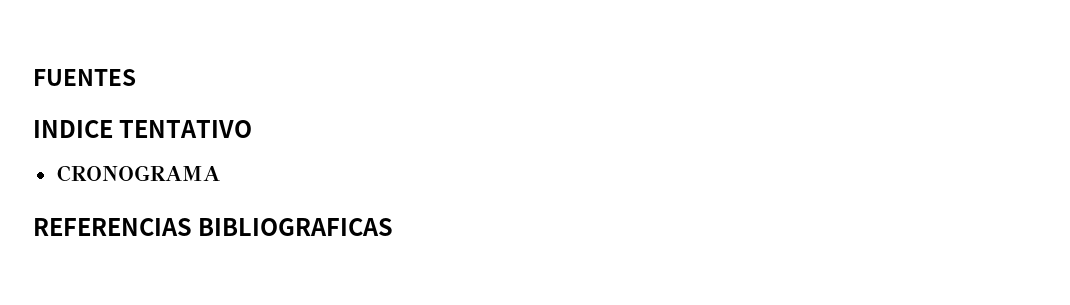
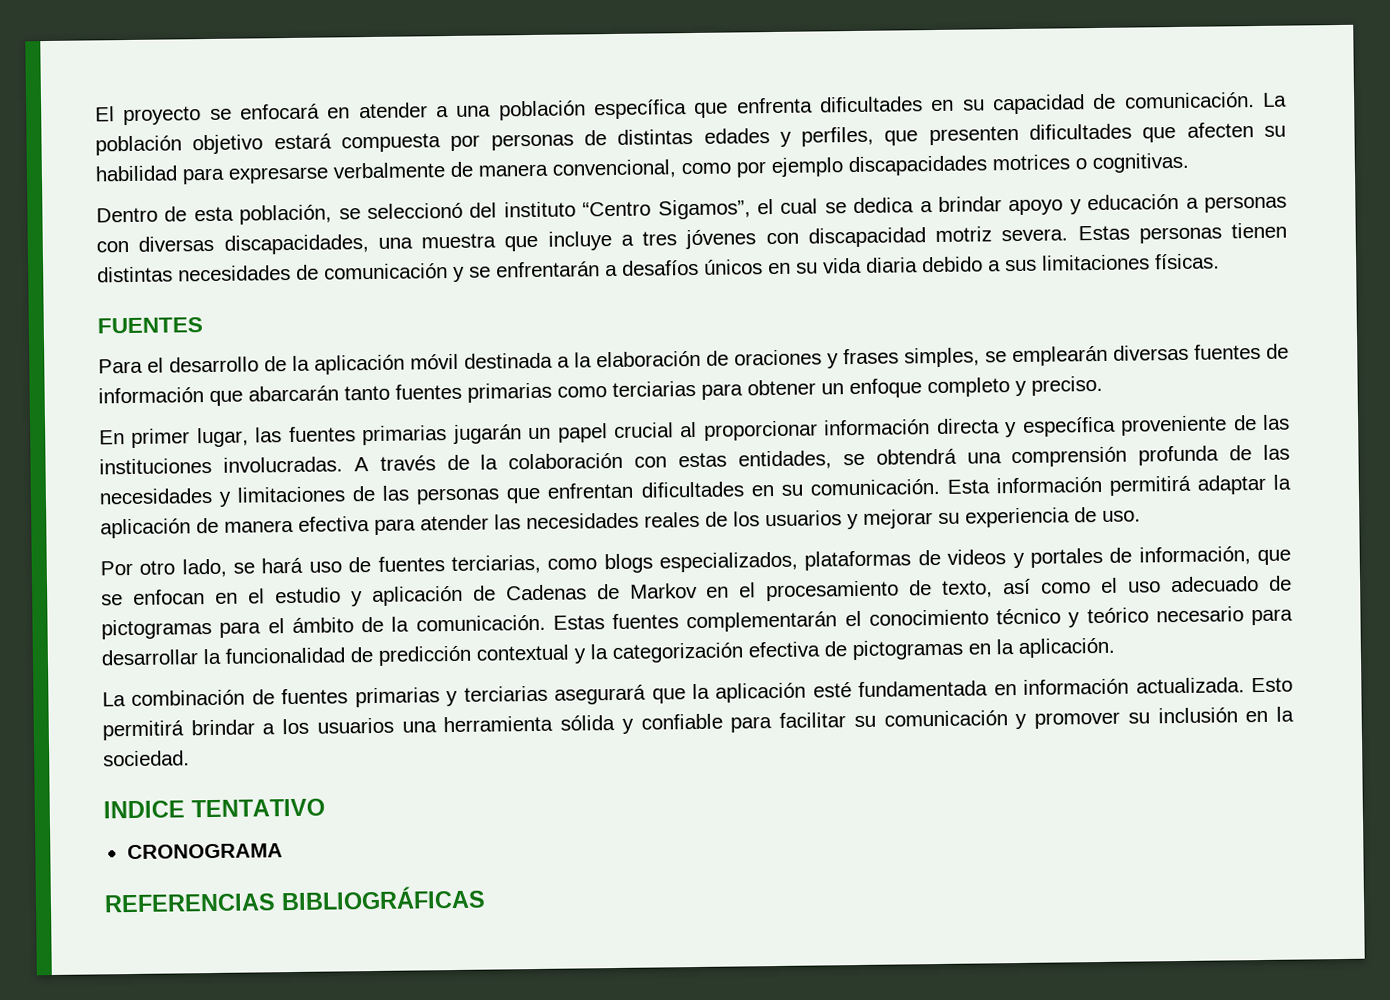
[33,69,136,86] FUENTES -> [95,92,1288,126] [95,122,1286,156] [95,152,1189,185] [96,193,1287,225] [96,222,1287,255] [97,253,1220,283] [97,317,203,334] [98,343,1289,375] [98,375,1103,407] [99,414,1290,448] [99,444,1290,475] [99,474,1291,507] [100,507,1141,539] [100,546,1291,578] [101,575,1293,607] [101,606,1293,640] [101,637,1115,666] [102,677,1293,708] [102,706,1294,741] [103,750,190,767] El proyecto se enfocará en atender a una población específica que enfrenta dificultades en su capacidad de comunicación. La población objetivo estará compuesta por personas de distintas edades y perfiles, que presenten dificultades que afecten su habilidad para expresarse verbalmente de manera convencional, como por ejemplo discapacidades motrices o cognitivas. // Dentro de esta población, se seleccionó del instituto “Centro Sigamos”, el cual se dedica a brindar apoyo y educación a personas con diversas discapacidades, una muestra que incluye a tres jóvenes con discapacidad motriz severa. Estas personas tienen distintas necesidades de comunicación y se enfrentarán a desafíos únicos en su vida diaria debido a sus limitaciones físicas. // FUENTES // Para el desarrollo de la aplicación móvil destinada a la elaboración de oraciones y frases simples, se emplearán diversas fuentes de información que abarcarán tanto fuentes primarias como terciarias para obtener un enfoque completo y preciso. // En primer lugar, las fuentes primarias jugarán un papel crucial al proporcionar información directa y específica proveniente de las instituciones involucradas. A través de la colaboración con estas entidades, se obtendrá una comprensión profunda de las necesidades y limitaciones de las personas que enfrentan dificultades en su comunicación. Esta información permitirá adaptar la aplicación de manera efectiva para atender las necesidades reales de los usuarios y mejorar su experiencia de uso. // Por otro lado, se hará uso de fuentes terciarias, como blogs especializados, plataformas de videos y portales de información, que se enfocan en el estudio y aplicación de Cadenas de Markov en el procesamiento de texto, así como el uso adecuado de pictogramas para el ámbito de la comunicación. Estas fuentes complementarán el conocimiento técnico y teórico necesario para desarrollar la funcionalidad de predicción contextual y la categorización efectiva de pictogramas en la aplicación. // La combinación de fuentes primarias y terciarias asegurará que la aplicación esté fundamentada en información actualizada. Esto permitirá brindar a los usuarios una herramienta sólida y confiable para facilitar su comunicación y promover su inclusión en la sociedad.
[198,218,394,236] BIBLIOGRAFICAS -> [281,885,486,911] BIBLIOGRÁFICAS

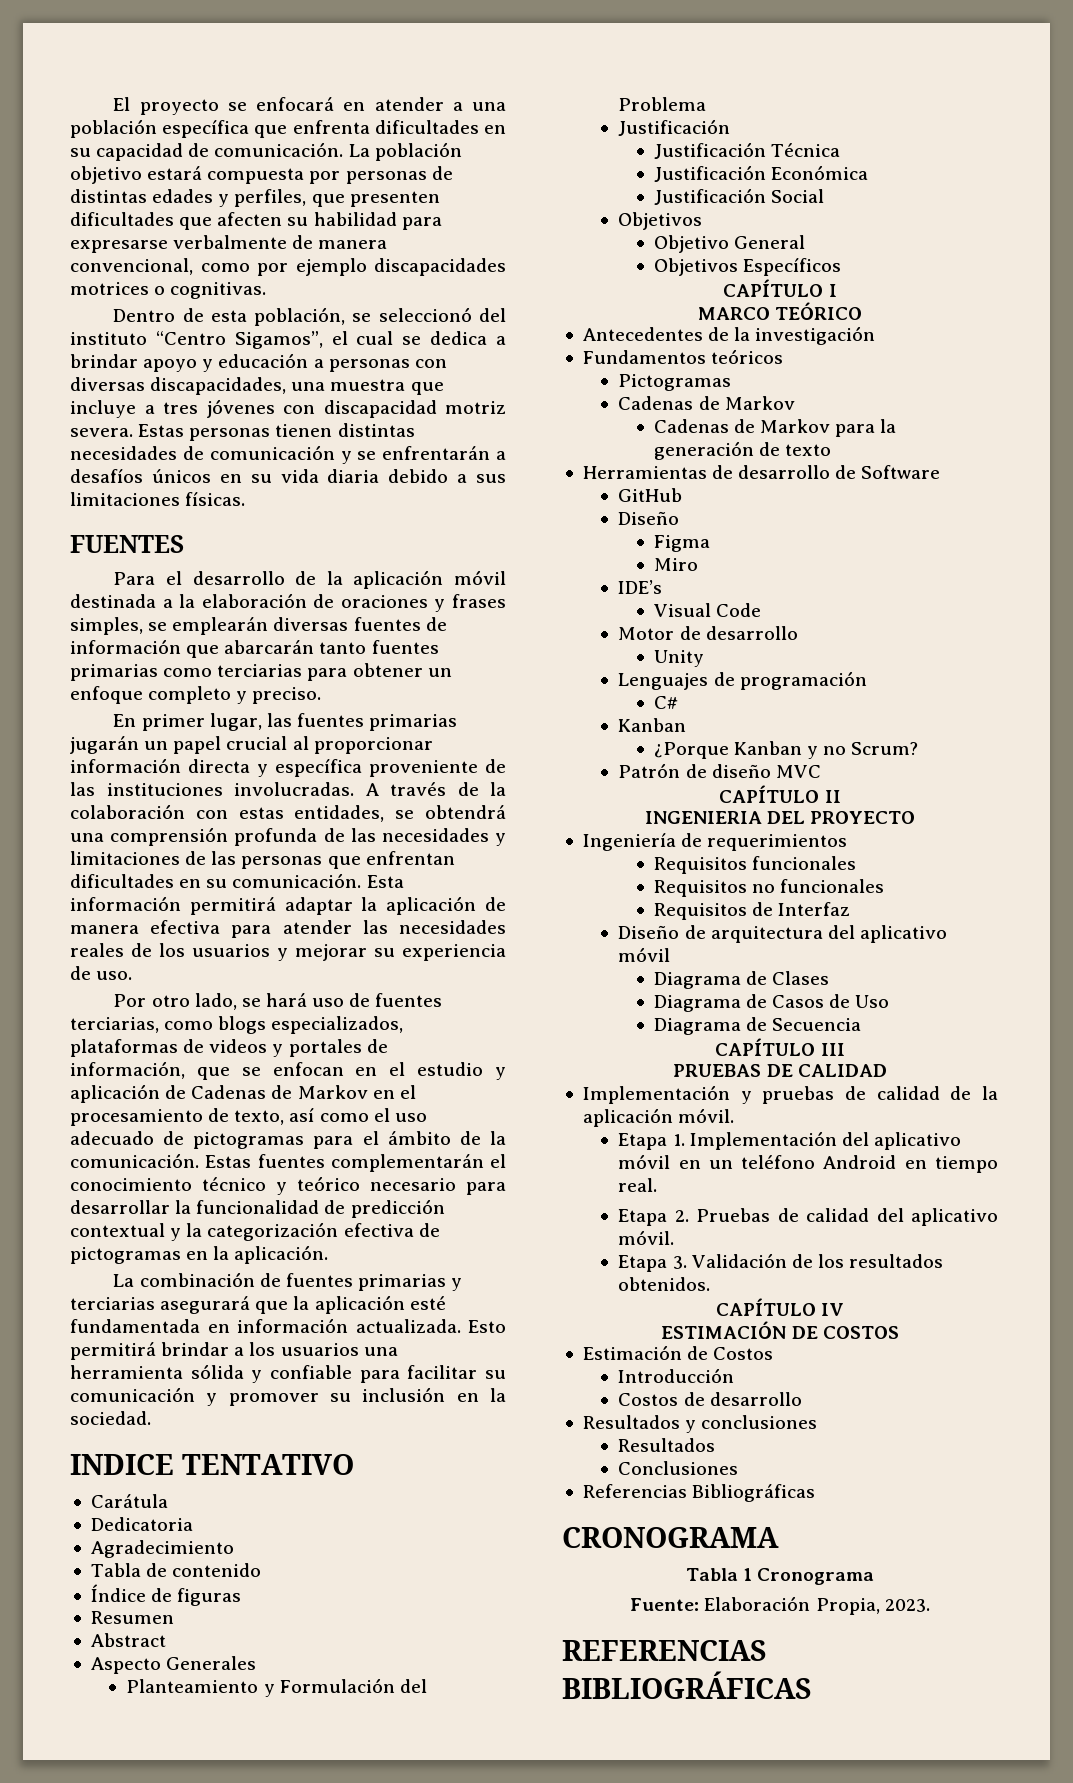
[126,843,283,860] CRONOGRAMA -> [90,1494,168,1508] [90,1517,193,1531] [90,1540,234,1558] [90,1563,262,1577] [90,1584,242,1606] [90,1611,174,1624] [90,1633,166,1647] [90,1656,257,1674] [126,1678,427,1697] [618,97,707,111] [618,119,731,136] [653,142,841,159] [653,165,869,182] [653,188,825,205] [618,212,703,230] [653,235,806,253] [653,258,842,276] [723,279,837,297] [697,302,863,320] [582,326,876,345] [582,349,784,364] [618,374,732,391] [618,396,795,410] [653,419,897,437] [653,441,832,460] [582,465,941,479] [618,488,683,502] [618,511,680,525] [653,535,710,552] [653,558,698,571] [618,580,663,594] [653,603,762,617] [618,626,798,640] [653,650,704,667] [618,671,867,690] [653,696,678,709] [618,718,687,732] [653,741,919,759] [618,763,821,778] [719,785,841,803] [644,811,916,824] [582,833,848,851] [653,856,857,874] [653,879,885,897] [653,902,851,920] [618,925,947,943] [618,947,671,962] [653,971,830,989] [653,994,890,1012] [653,1017,862,1035] [715,1038,845,1056] [673,1064,887,1077] [582,1085,998,1104] [582,1108,735,1127] [618,1131,961,1150] [618,1154,998,1173] [618,1178,658,1192] [618,1208,998,1226] [618,1230,675,1245] [618,1253,944,1272] [618,1277,711,1291] [715,1298,845,1316] [661,1321,899,1339] [582,1345,774,1360] [618,1368,735,1383] [618,1392,802,1406] [582,1415,818,1433] [618,1438,716,1452] [618,1461,739,1475] [582,1484,816,1502] [562,1527,779,1548] [685,1568,875,1585] [630,1596,930,1615] Carátula // Dedicatoria // Agradecimiento // Tabla de contenido // Índice de figuras // Resumen // Abstract // Aspecto Generales // Planteamiento y Formulación del Problema // Justificación // Justificación Técnica // Justificación Económica // Justificación Social // Objetivos // Objetivo General // Objetivos Específicos // CAPÍTULO I // MARCO TEÓRICO // Antecedentes de la investigación // Fundamentos teóricos // Pictogramas // Cadenas de Markov // Cadenas de Markov para la generación de texto // Herramientas de desarrollo de Software // GitHub // Diseño // Figma // Miro // IDE’s // Visual Code // Motor de desarrollo // Unity // Lenguajes de programación // C# // Kanban // ¿Porque Kanban y no Scrum? // Patrón de diseño MVC // CAPÍTULO II // INGENIERIA DEL PROYECTO // Ingeniería de requerimientos // Requisitos funcionales // Requisitos no funcionales // Requisitos de Interfaz // Diseño de arquitectura del aplicativo móvil // Diagrama de Clases // Diagrama de Casos de Uso // Diagrama de Secuencia // CAPÍTULO III // PRUEBAS DE CALIDAD // Implementación y pruebas de calidad de la aplicación móvil. // Etapa 1. Implementación del aplicativo móvil en un teléfono Android en tiempo real. // Etapa 2. Pruebas de calidad del aplicativo móvil. // Etapa 3. Validación de los resultados obtenidos. // CAPÍTULO IV // ESTIMACIÓN DE COSTOS // Estimación de Costos // Introducción // Costos de desarrollo // Resultados y conclusiones // Resultados // Conclusiones // Referencias Bibliográficas // CRONOGRAMA // Tabla 1 Cronograma // Fuente: Elaboración Propia, 2023.

